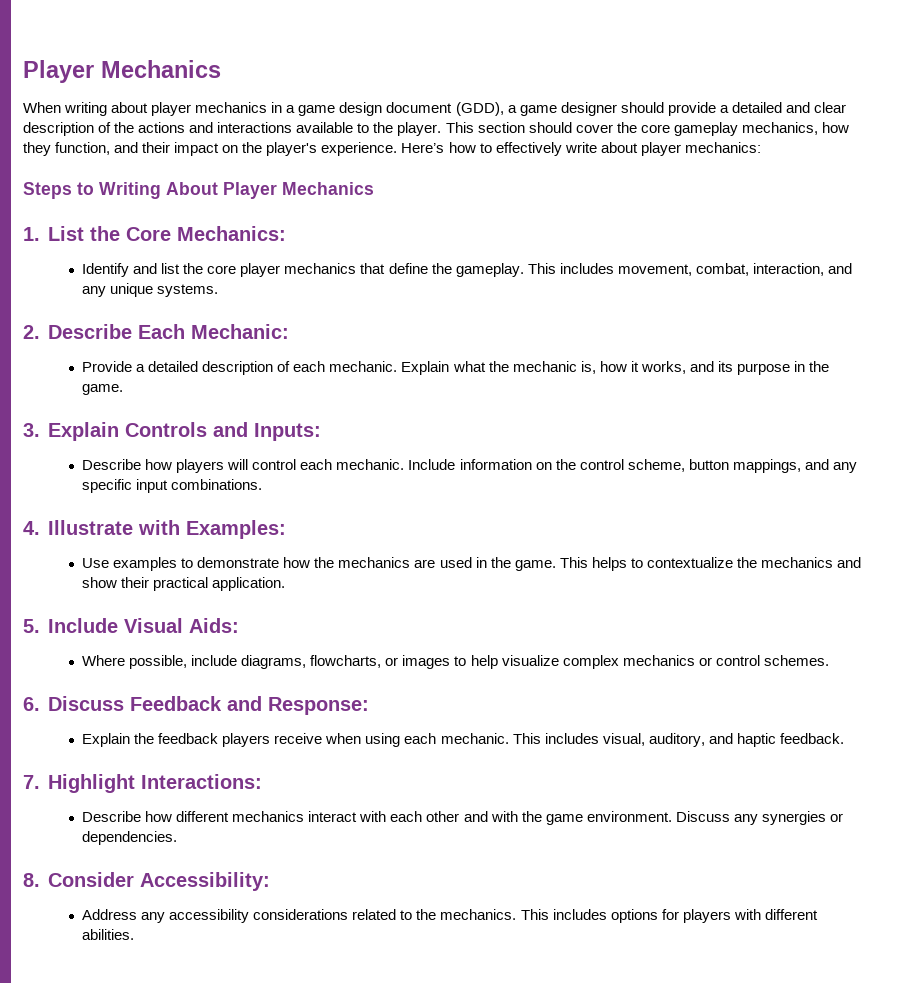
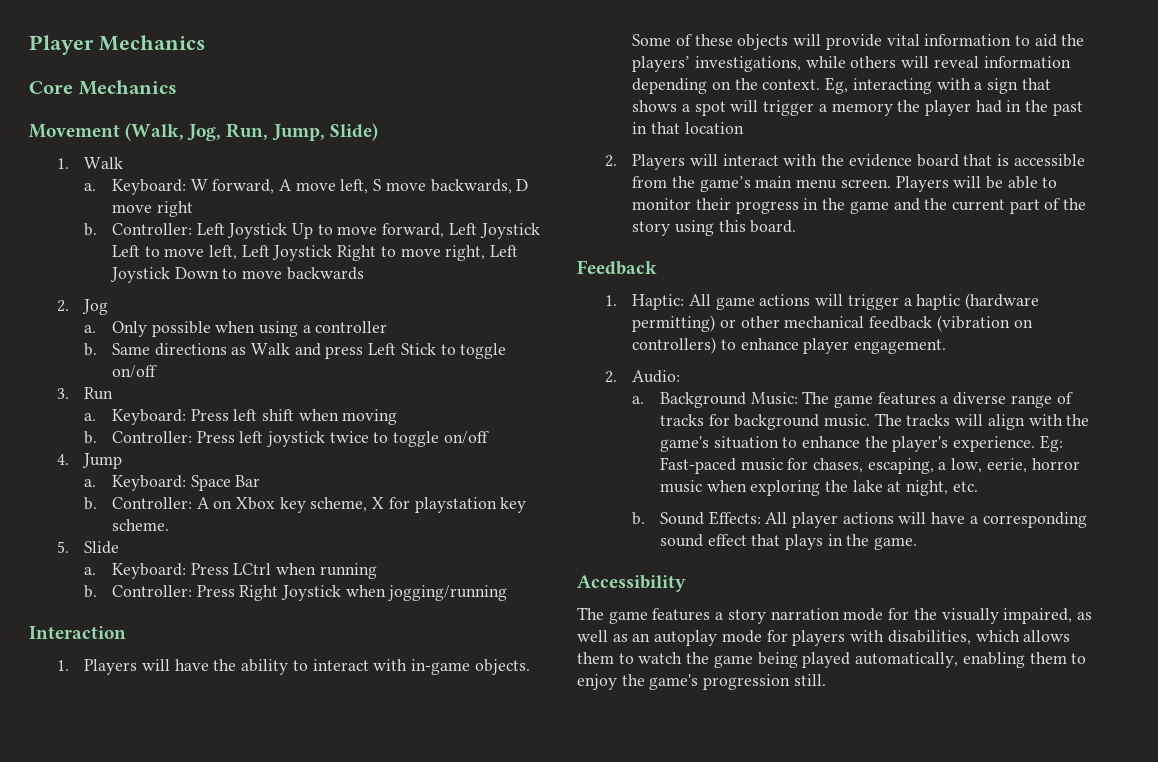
[23,60,221,83] [23,102,846,116] [23,122,849,136] [23,142,761,156] [23,182,374,199] [23,226,286,241] [82,263,852,277] [82,283,219,297] [23,324,289,339] [82,361,830,375] [82,384,124,395] [23,422,321,441] [82,459,857,473] [82,479,263,493] [23,520,286,539] [82,557,862,571] [82,577,286,591] [23,618,239,633] [82,655,829,669] [23,696,369,715] [82,733,844,747] [23,774,262,793] [82,811,843,825] [82,831,178,845] [23,872,270,891] [82,909,818,923] [82,929,135,940] Player Mechanics // When writing about player mechanics in a game design document (GDD), a game designer should provide a detailed and clear description of the actions and interactions available to the player. This section should cover the core gameplay mechanics, how they function, and their impact on the player's experience. Here’s how to effectively write about player mechanics: // Steps to Writing About Player Mechanics // 1. List the Core Mechanics: // Identify and list the core player mechanics that define the gameplay. This includes movement, combat, interaction, and any unique systems. // 2. Describe Each Mechanic: // Provide a detailed description of each mechanic. Explain what the mechanic is, how it works, and its purpose in the game. // 3. Explain Controls and Inputs: // Describe how players will control each mechanic. Include information on the control scheme, button mappings, and any specific input combinations. // 4. Illustrate with Examples: // Use examples to demonstrate how the mechanics are used in the game. This helps to contextualize the mechanics and show their practical application. // 5. Include Visual Aids: // Where possible, include diagrams, flowcharts, or images to help visualize complex mechanics or control schemes. // 6. Discuss Feedback and Response: // Explain the feedback players receive when using each mechanic. This includes visual, auditory, and haptic feedback. // 7. Highlight Interactions: // Describe how different mechanics interact with each other and with the game environment. Discuss any synergies or dependencies. // 8. Consider Accessibility: // Address any accessibility considerations related to the mechanics. This includes options for players with different abilities. -> [29,35,205,55] [29,80,177,95] [29,123,378,141] [56,157,124,169] [84,179,529,195] [111,201,193,217] [84,223,540,239] [111,245,519,261] [109,267,364,283] [56,299,109,315] [84,321,388,337] [84,343,507,359] [111,365,157,378] [56,387,114,400] [84,409,398,425] [84,431,489,447] [56,453,123,469] [84,475,261,491] [84,497,527,513] [111,519,169,531] [56,541,120,554] [84,563,377,579] [84,585,508,601] [29,626,126,639] [56,659,530,675] [632,34,1085,50] [632,56,1071,72] [632,77,1051,94] [632,100,1083,116] [632,122,744,134] [604,154,1085,170] [632,176,1058,192] [632,198,1087,214] [632,220,797,236] [577,260,657,275] [604,293,1040,310] [632,315,1033,332] [632,337,947,354] [604,370,681,383] [632,391,1073,408] [659,413,1090,430] [659,435,1063,452] [659,457,1080,474] [659,480,978,496] [632,511,1087,528] [659,534,918,550] [577,575,686,592] [577,607,1092,624] [577,630,1071,646] [577,652,1087,668] [577,674,826,690] Player Mechanics // Core Mechanics // Movement (Walk, Jog, Run, Jump, Slide) // 1. Walk // a. Keyboard: W forward, A move left, S move backwards, D move right // b. Controller: Left Joystick Up to move forward, Left Joystick Left to move left, Left Joystick Right to move right, Left Joystick Down to move backwards // 2. Jog // a. Only possible when using a controller // b. Same directions as Walk and press Left Stick to toggle on/off // 3. Run // a. Keyboard: Press left shift when moving // b. Controller: Press left joystick twice to toggle on/off // 4. Jump // a. Keyboard: Space Bar // b. Controller: A on Xbox key scheme, X for playstation key scheme. // 5. Slide // a. Keyboard: Press LCtrl when running // b. Controller: Press Right Joystick when jogging/running // Interaction // 1. Players will have the ability to interact with in-game objects. Some of these objects will provide vital information to aid the players’ investigations, while others will reveal information depending on the context. Eg, interacting with a sign that shows a spot will trigger a memory the player had in the past in that location // 2. Players will interact with the evidence board that is accessible from the game’s main menu screen. Players will be able to monitor their progress in the game and the current part of the story using this board. // Feedback // 1. Haptic: All game actions will trigger a haptic (hardware permitting) or other mechanical feedback (vibration on controllers) to enhance player engagement. // 2. Audio: // a. Background Music: The game features a diverse range of tracks for background music. The tracks will align with the game's situation to enhance the player's experience. Eg: Fast-paced music for chases, escaping, a low, eerie, horror music when exploring the lake at night, etc. // b. Sound Effects: All player actions will have a corresponding sound effect that plays in the game. // Accessibility // The game features a story narration mode for the visually impaired, as well as an autoplay mode for players with disabilities, which allows them to watch the game being played automatically, enabling them to enjoy the game's progression still.

